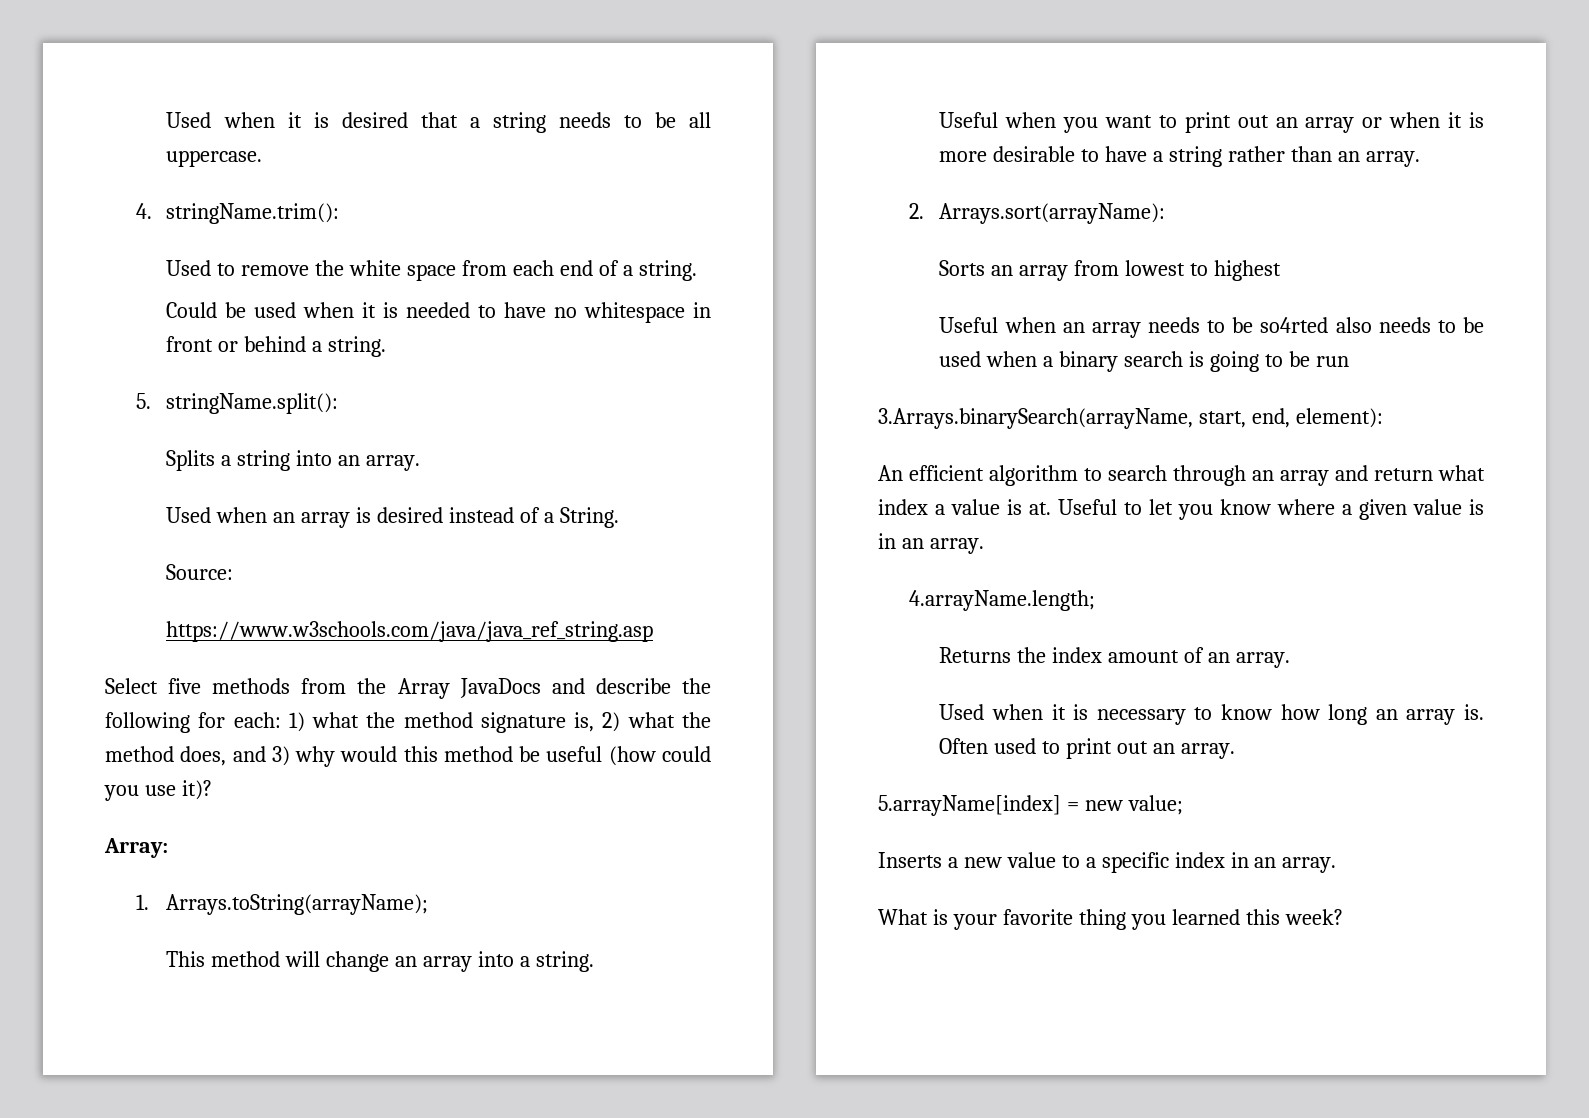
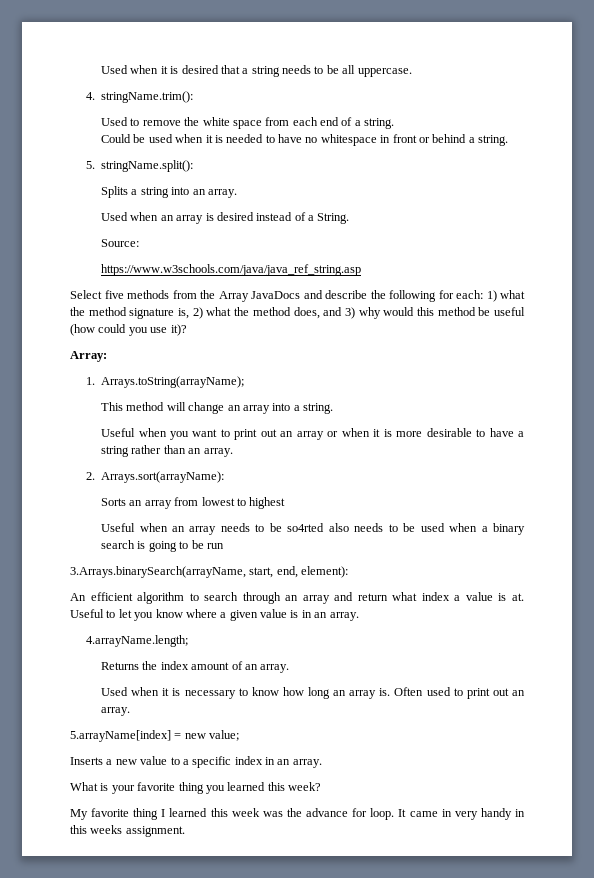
(1343, 917) none -> [70,808,526,820] [70,825,185,837] // My favorite thing I learned this week was the advance for loop. It came in very handy in this weeks assignment.

